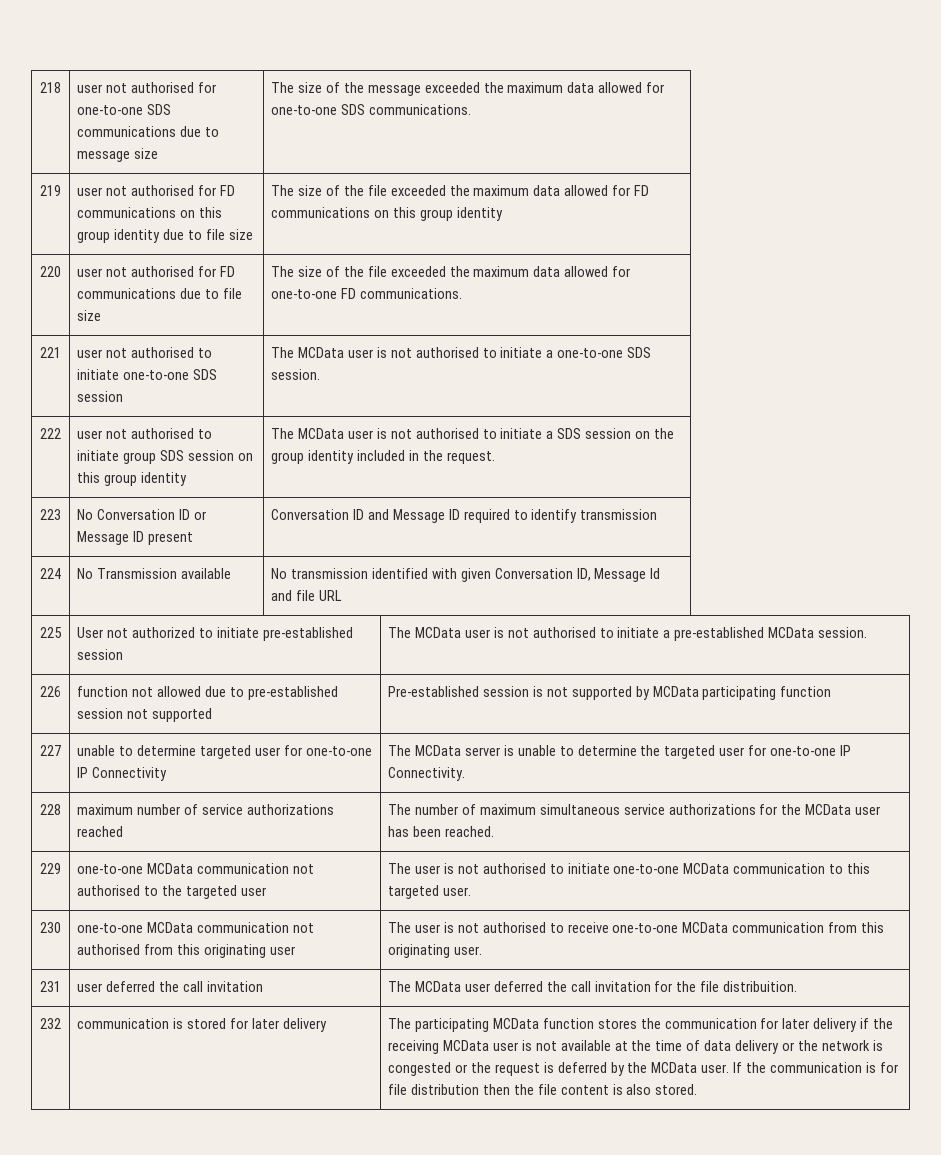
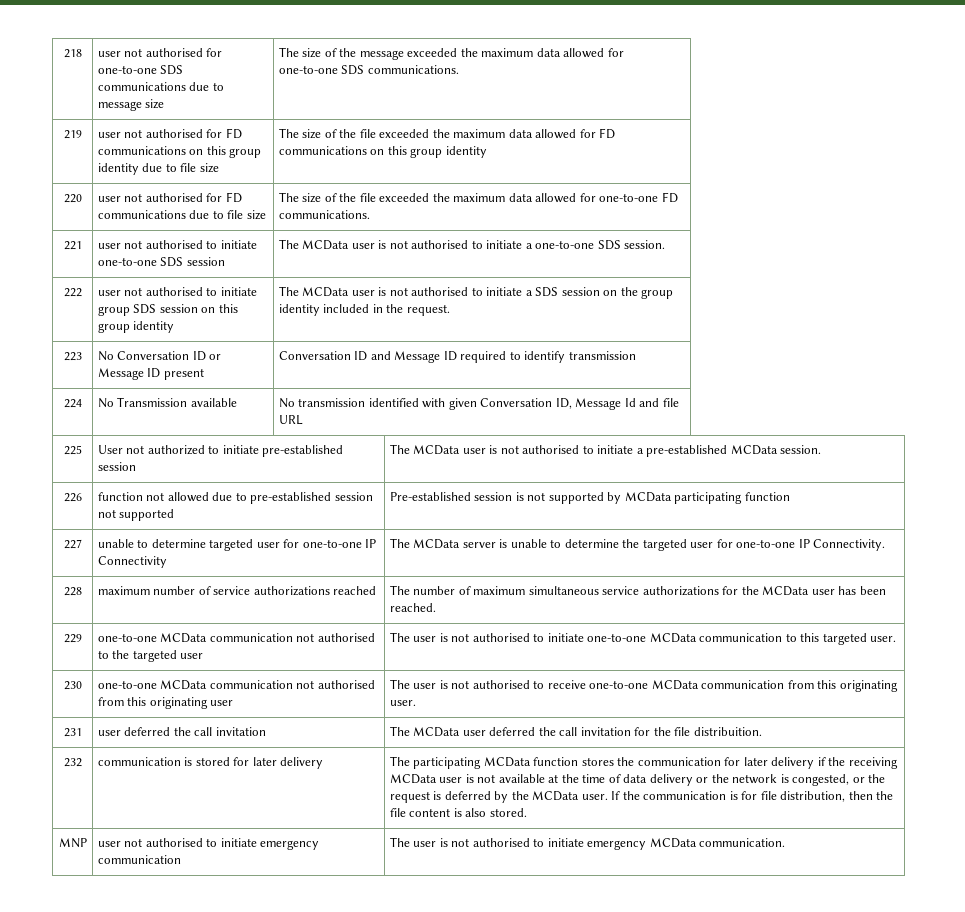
[388,1062,452,1076] congested -> [792,774,850,786] congested,
[410,1084,479,1095] distribution -> [780,791,846,802] distribution,
(698, 1089) none -> [58,838,87,848] [97,838,320,850] [97,855,181,864] [389,837,786,850] // MNP | user not authorised to initiate emergency communication | The user is not authorised to initiate emergency MCData communication.

